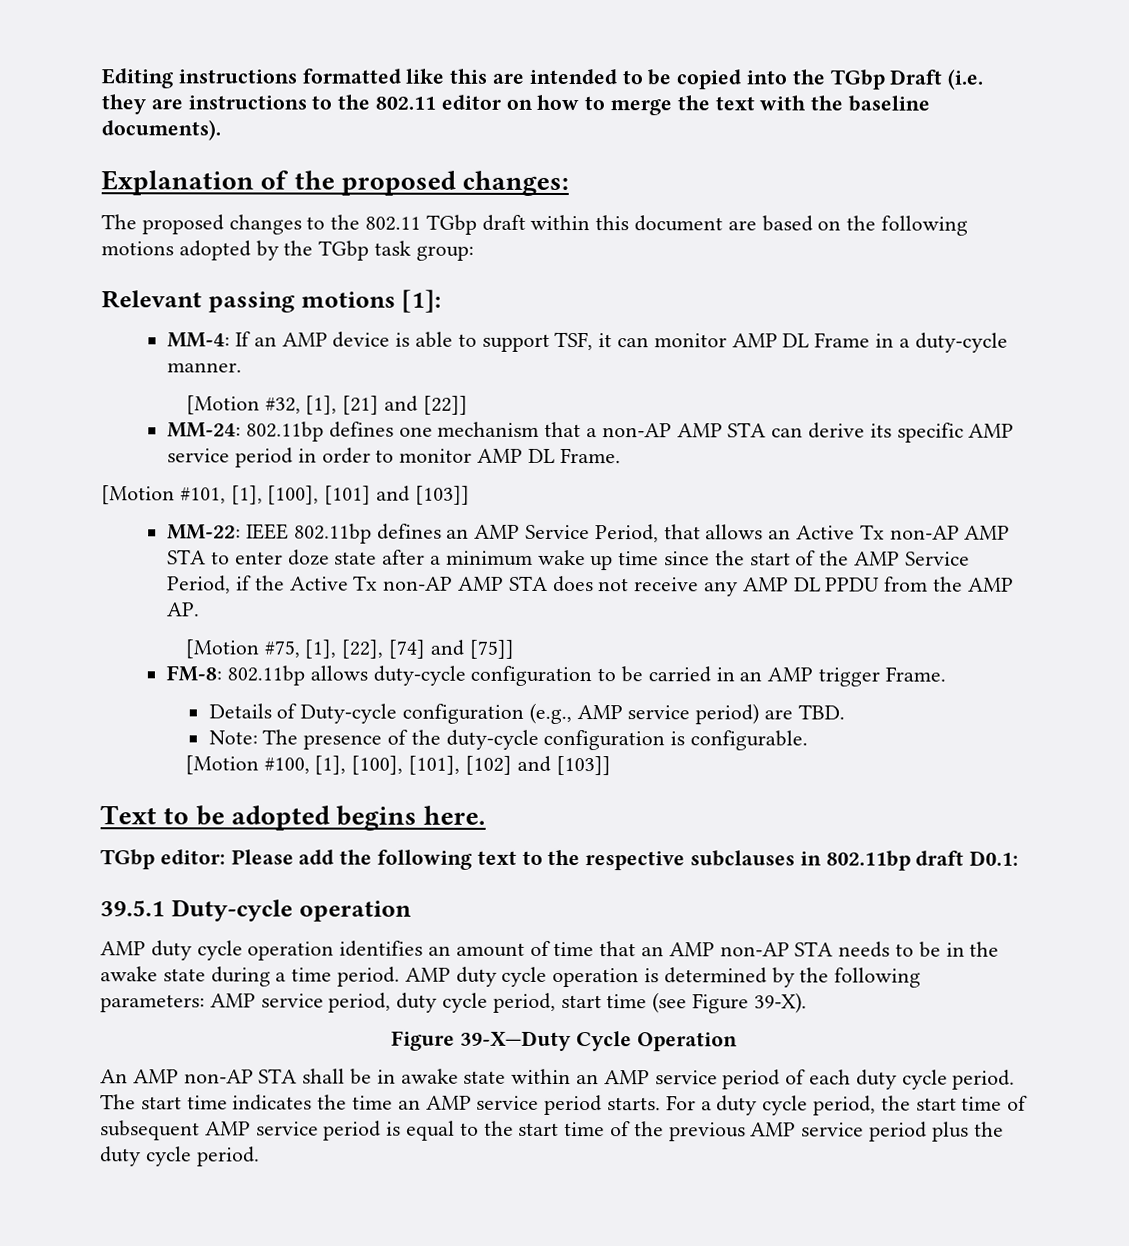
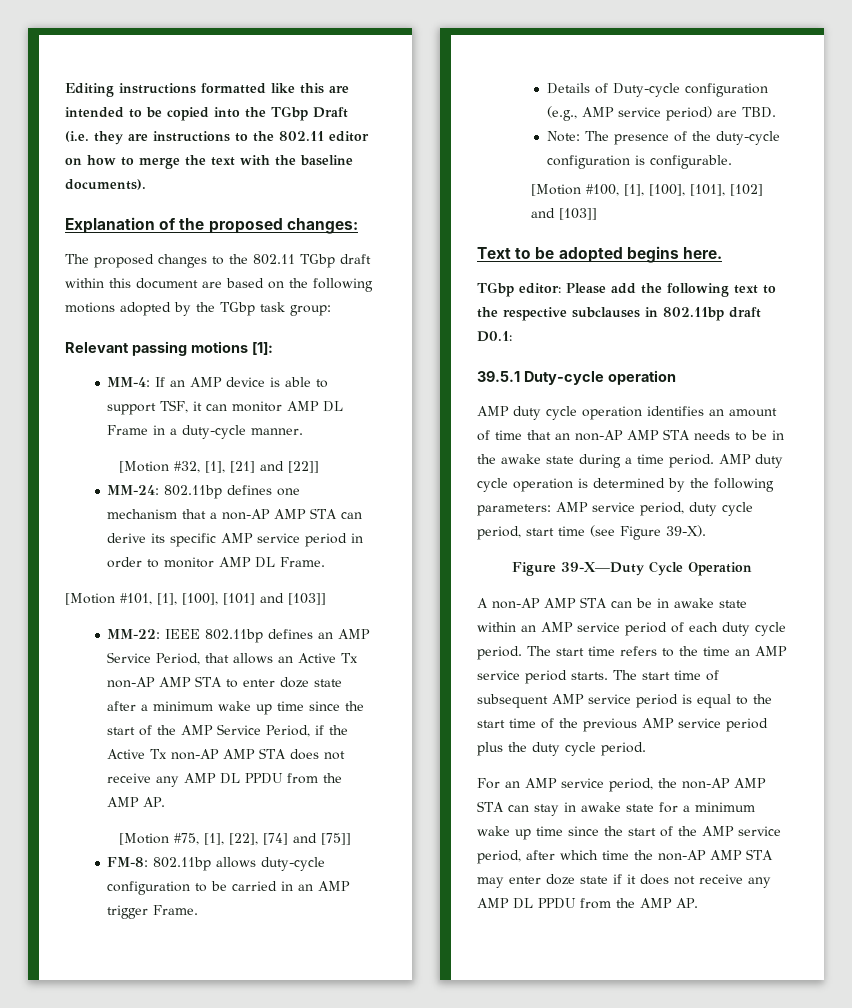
[668,942,790,957] AMP non-AP -> [575,430,659,441] non-AP AMP
[100,1068,346,1084] An AMP non-AP STA shall -> [477,597,632,609] A non-AP AMP STA can
[232,1094,313,1111] indicates -> [620,646,674,657] refers to
[665,1095,911,1116] For a duty cycle period, the -> [613,670,637,680] The
(260, 1156) none -> [477,778,766,792] [477,801,755,816] [477,826,781,840] [477,849,773,864] [477,874,771,888] [477,898,698,909] // For an AMP service period, the non-AP AMP STA can stay in awake state for a minimum wake up time since the start of the AMP service period, after which time the non-AP AMP STA may enter doze state if it does not receive any AMP DL PPDU from the AMP AP.

